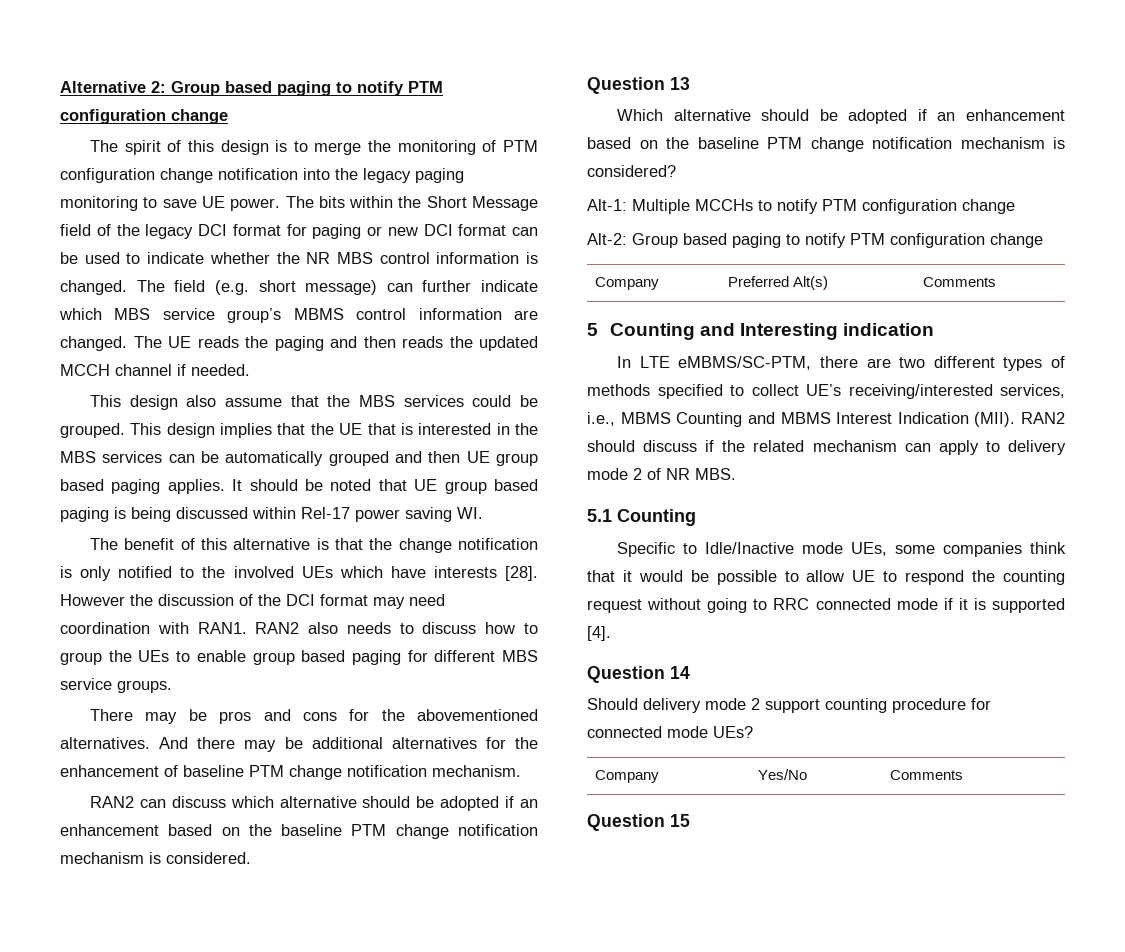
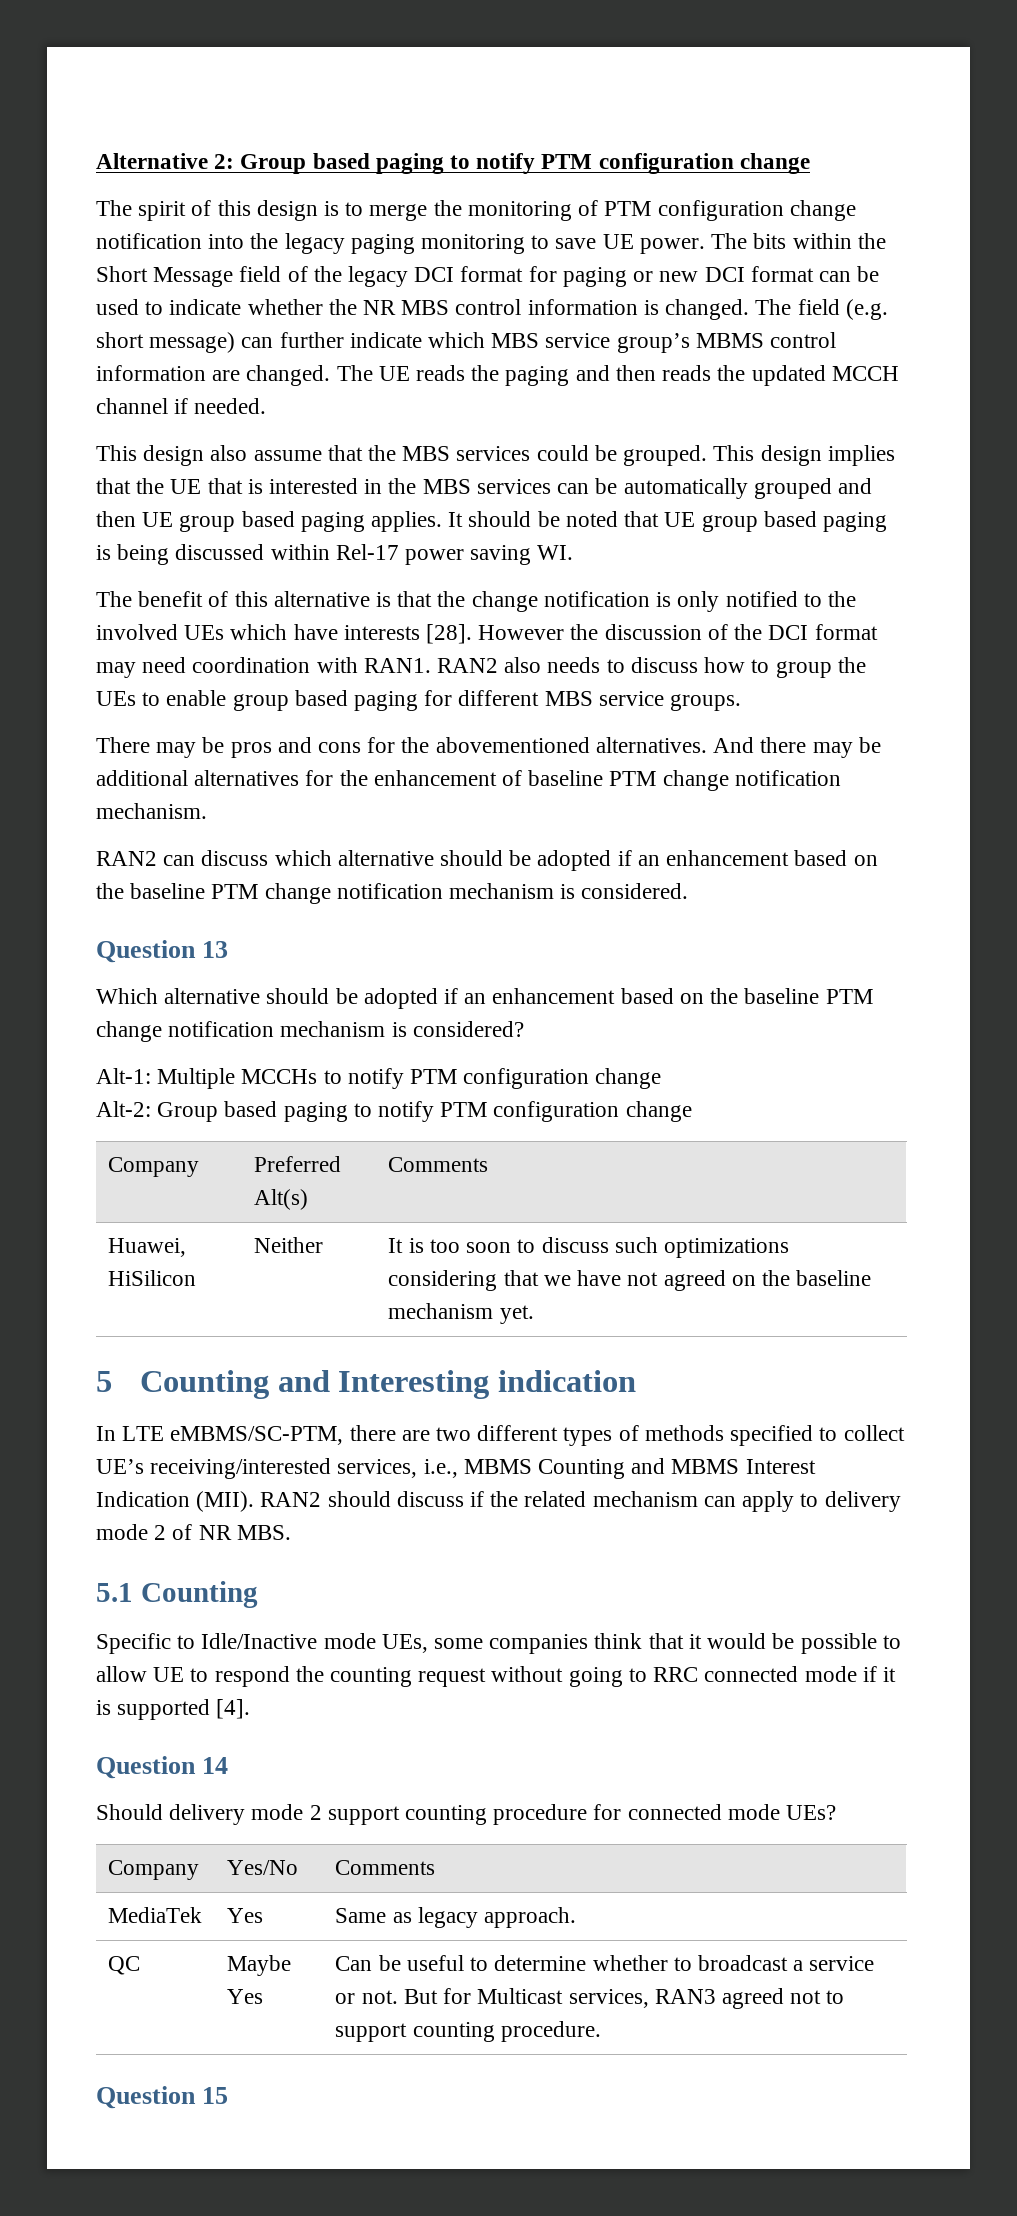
(996, 282) none -> [108,1238,187,1257] [108,1270,197,1286] [254,1237,324,1253] [388,1237,789,1258] [388,1270,872,1291] [388,1303,534,1324] // Huawei, HiSilicon | Neither | It is too soon to discuss such optimizations considering that we have not agreed on the baseline mechanism yet.
(963, 775) none -> [108,1907,203,1923] [227,1908,264,1923] [335,1907,577,1928] [108,1956,141,1975] [227,1955,292,1976] [227,1989,264,2004] [335,1955,875,1971] [335,1988,845,2009] [335,2021,601,2042] // MediaTek | Yes | Same as legacy approach. // QC | Maybe Yes | Can be useful to determine whether to broadcast a service or not. But for Multicast services, RAN3 agreed not to support counting procedure.

